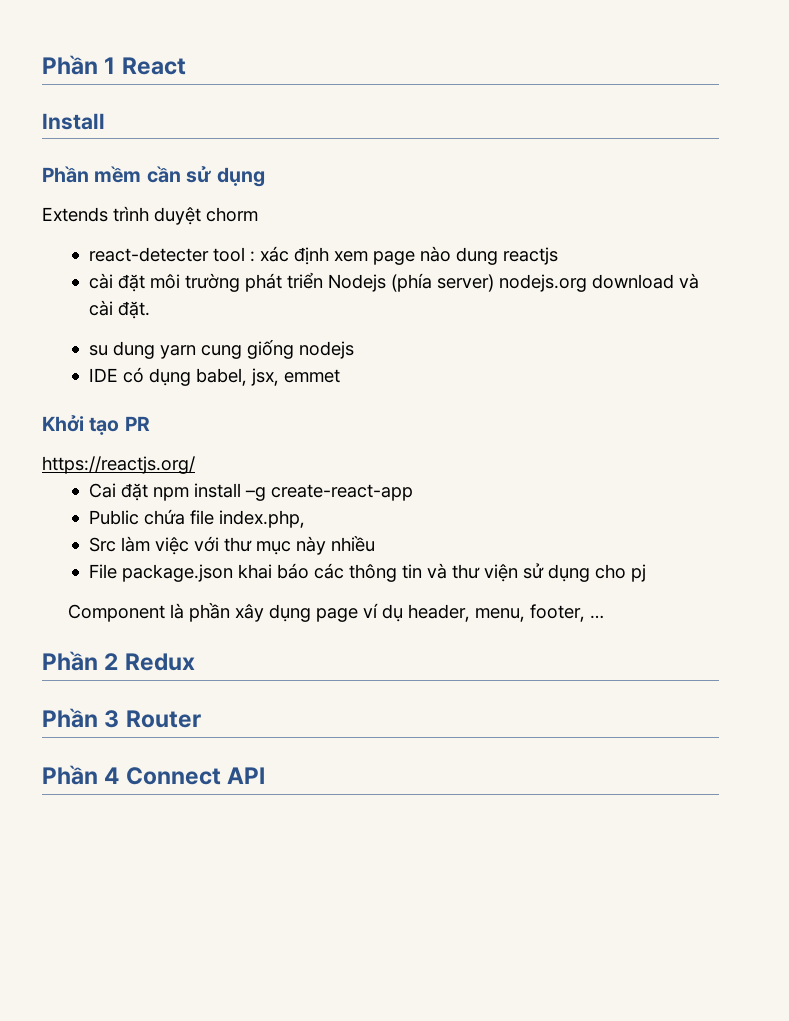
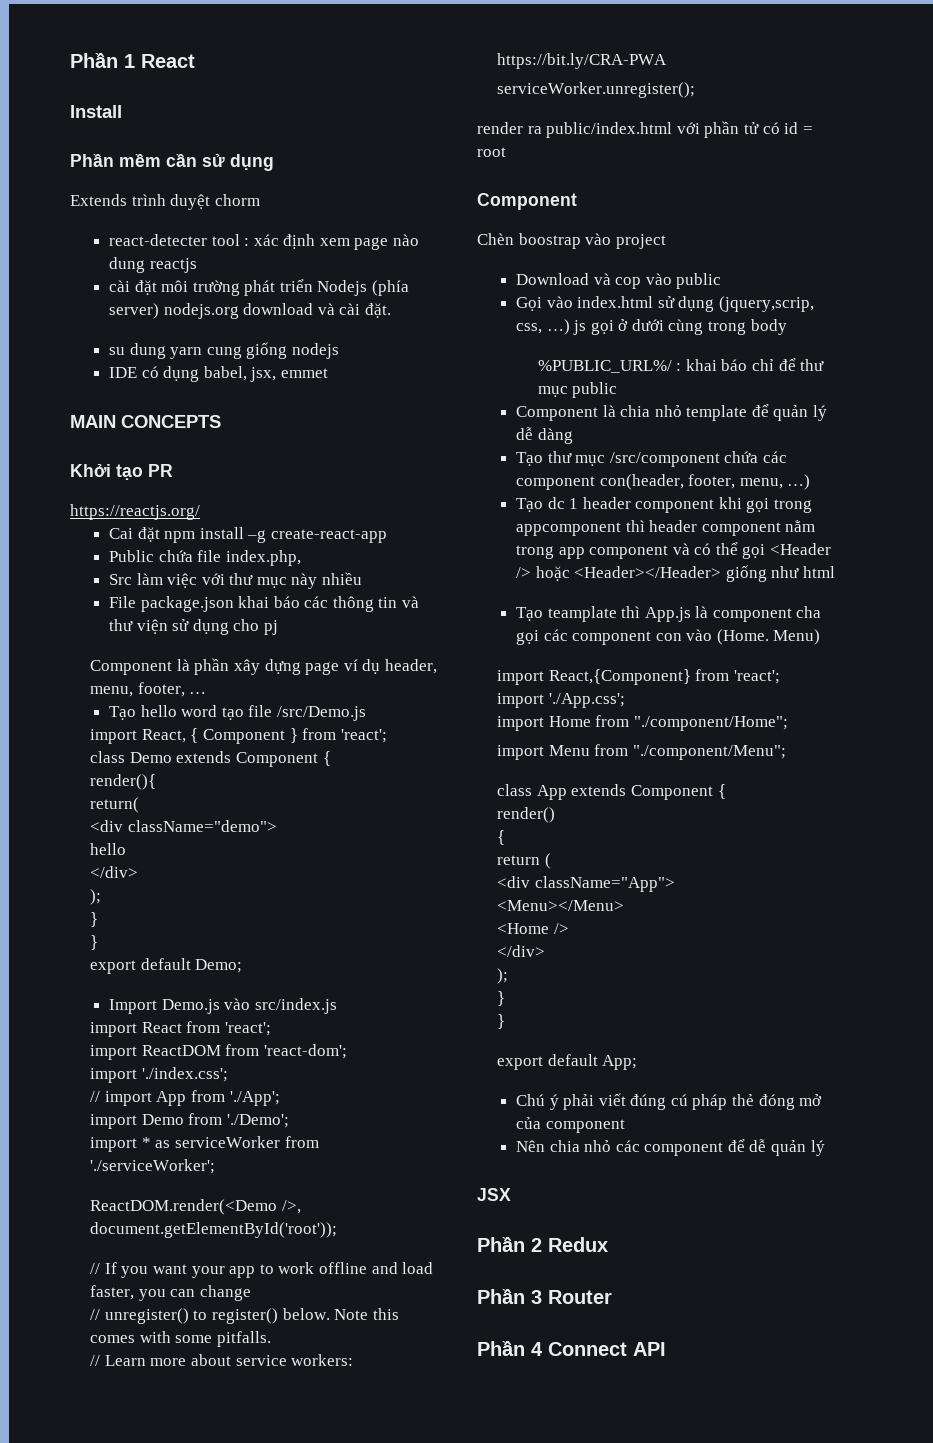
(340, 376) none -> [70,415,221,428] // MAIN CONCEPTS
[269,604,312,622] dụng -> [264,659,301,675] dựng
(605, 617) none -> [108,705,366,721] [90,728,387,744] [90,751,331,767] [90,774,157,790] [90,797,140,813] [90,820,277,832] [90,843,127,855] [90,866,139,878] [90,889,102,905] [90,912,99,927] [90,935,99,950] [90,958,243,974] [108,998,337,1014] [90,1021,272,1037] [90,1044,348,1060] [90,1067,228,1083] [90,1090,280,1106] [90,1113,290,1129] [90,1136,319,1152] [90,1159,216,1174] [90,1199,301,1215] [90,1222,338,1238] [90,1262,434,1278] [90,1285,252,1301] [90,1308,399,1324] [90,1331,272,1347] [90,1354,354,1366] [497,53,668,69] [497,82,696,98] [477,121,813,138] [477,147,506,157] [477,193,577,210] [477,233,666,249] [515,273,722,289] [515,296,814,312] [515,319,787,335] [537,358,825,373] [537,382,618,398] [515,404,828,421] [515,427,573,444] [515,451,787,467] [515,474,811,490] [515,497,813,513] [515,520,816,536] [515,542,832,559] [515,565,835,582] [515,606,822,622] [515,629,821,645] [497,669,781,685] [497,693,625,708] [497,715,789,731] [497,744,787,760] [497,784,726,800] [497,807,556,823] [497,830,506,845] [497,853,551,869] [497,876,675,892] [497,900,625,911] [497,923,569,934] [497,945,546,957] [497,968,509,984] [497,991,506,1006] [497,1014,506,1029] [497,1054,638,1070] [515,1093,823,1110] [515,1117,625,1133] [515,1139,825,1156] [477,1188,511,1201] // Tạo hello word tạo file /src/Demo.js // import React, { Component } from 'react'; // class Demo extends Component { // render(){ // return( // <div className="demo"> // hello // </div> // ); // } // } // export default Demo; // Import Demo.js vào src/index.js // import React from 'react'; // import ReactDOM from 'react-dom'; // import './index.css'; // // import App from './App'; // import Demo from './Demo'; // import * as serviceWorker from './serviceWorker'; // ReactDOM.render(<Demo />, document.getElementById('root')); // // If you want your app to work offline and load faster, you can change // // unregister() to register() below. Note this comes with some pitfalls. // // Learn more about service workers: https://bit.ly/CRA-PWA // serviceWorker.unregister(); // render ra public/index.html với phần tử có id = root // Component // Chèn boostrap vào project // Download và cop vào public // Gọi vào index.html sử dụng (jquery,scrip, css, …) js gọi ở dưới cùng trong body // %PUBLIC_URL%/ : khai báo chỉ để thư mục public // Component là chia nhỏ template để quản lý dễ dàng // Tạo thư mục /src/component chứa các component con(header, footer, menu, …) // Tạo dc 1 header component khi gọi trong appcomponent thì header component nằm trong app component và có thể gọi <Header /> hoặc <Header></Header> giống như html // Tạo teamplate thì App.js là component cha gọi các component con vào (Home. Menu) // import React,{Component} from 'react'; // import './App.css'; // import Home from "./component/Home"; // import Menu from "./component/Menu"; // class App extends Component { // render() // { // return ( // <div className="App"> // <Menu></Menu> // <Home /> // </div> // ); // } // } // export default App; // Chú ý phải viết đúng cú pháp thẻ đóng mở của component // Nên chia nhỏ các component để dễ quản lý // JSX

